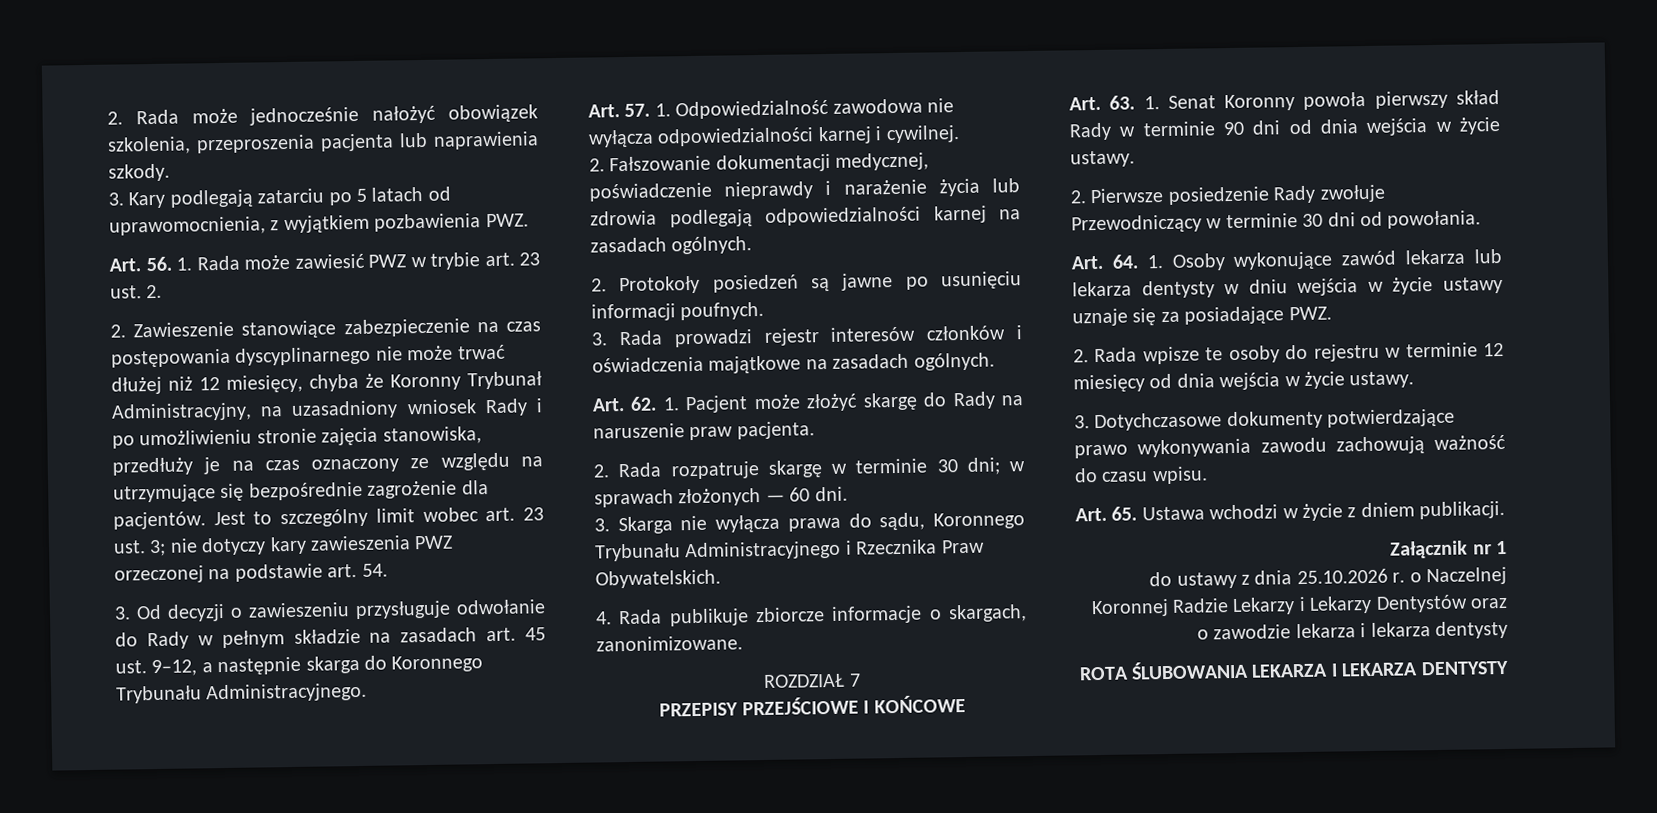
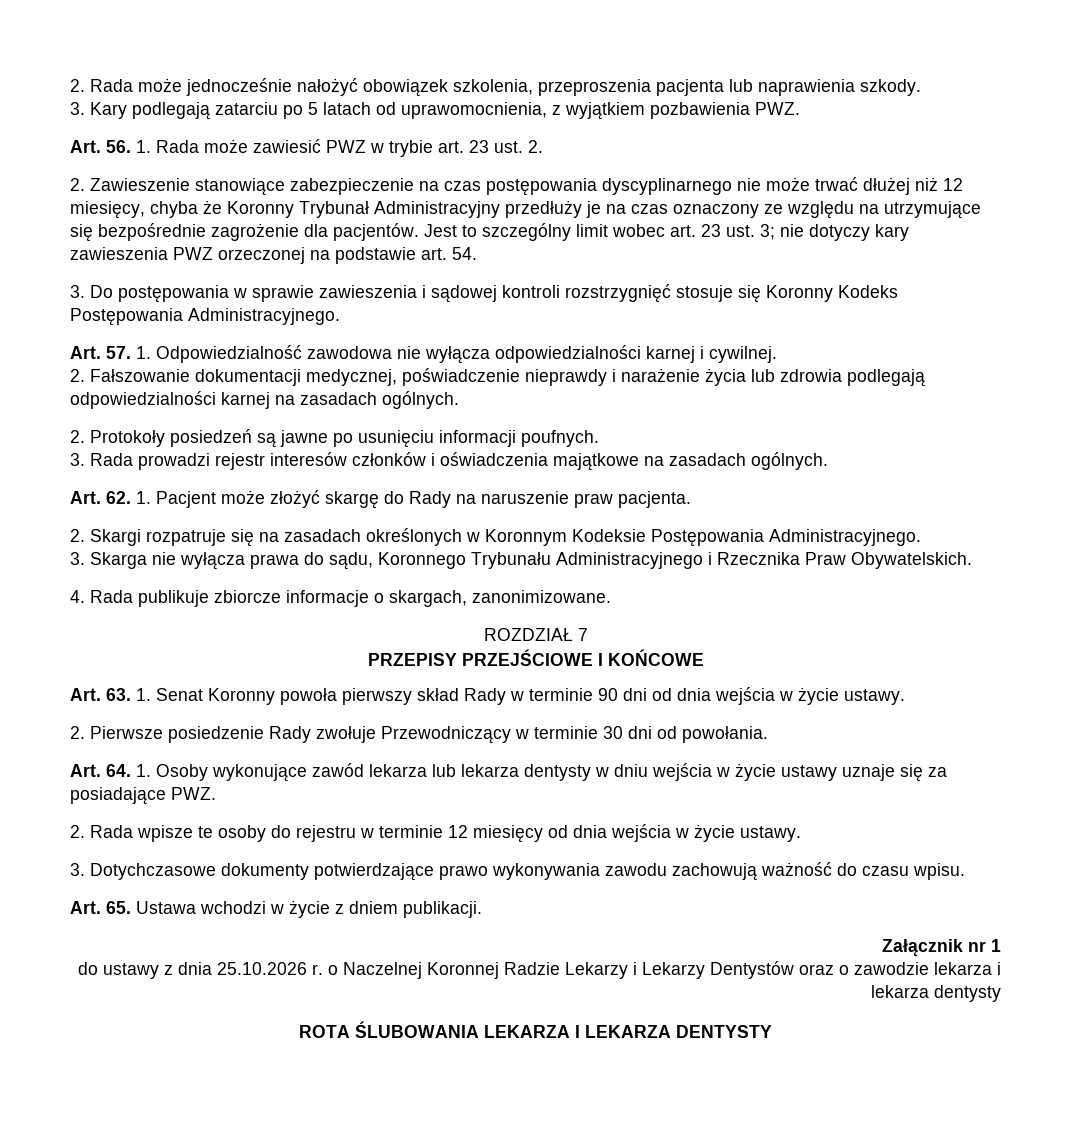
[111,398,543,422] [112,426,482,449] Administracyjny, na uzasadniony wniosek Rady i po umożliwieniu stronie zajęcia stanowiska, -> [374,201,500,218] Administracyjny
[136,599,546,622] [115,627,546,650] [115,655,484,677] [116,685,202,704] Od decyzji o zawieszeniu przysługuje odwołanie do Rady w pełnym składzie na zasadach art. 45 ust. 9–12, a następnie skarga do Koronnego Trybunału -> [90,284,898,303] [70,308,183,326] Do postępowania w sprawie zawieszenia i sądowej kontroli rozstrzygnięć stosuje się Koronny Kodeks Postępowania
[618,457,1025,480] [594,486,848,508] Rada rozpatruje skargę w terminie 30 dni; w sprawach złożonych — 60 dni. -> [90,528,921,547] Skargi rozpatruje się na zasadach określonych w Koronnym Kodeksie Postępowania Administracyjnego.

